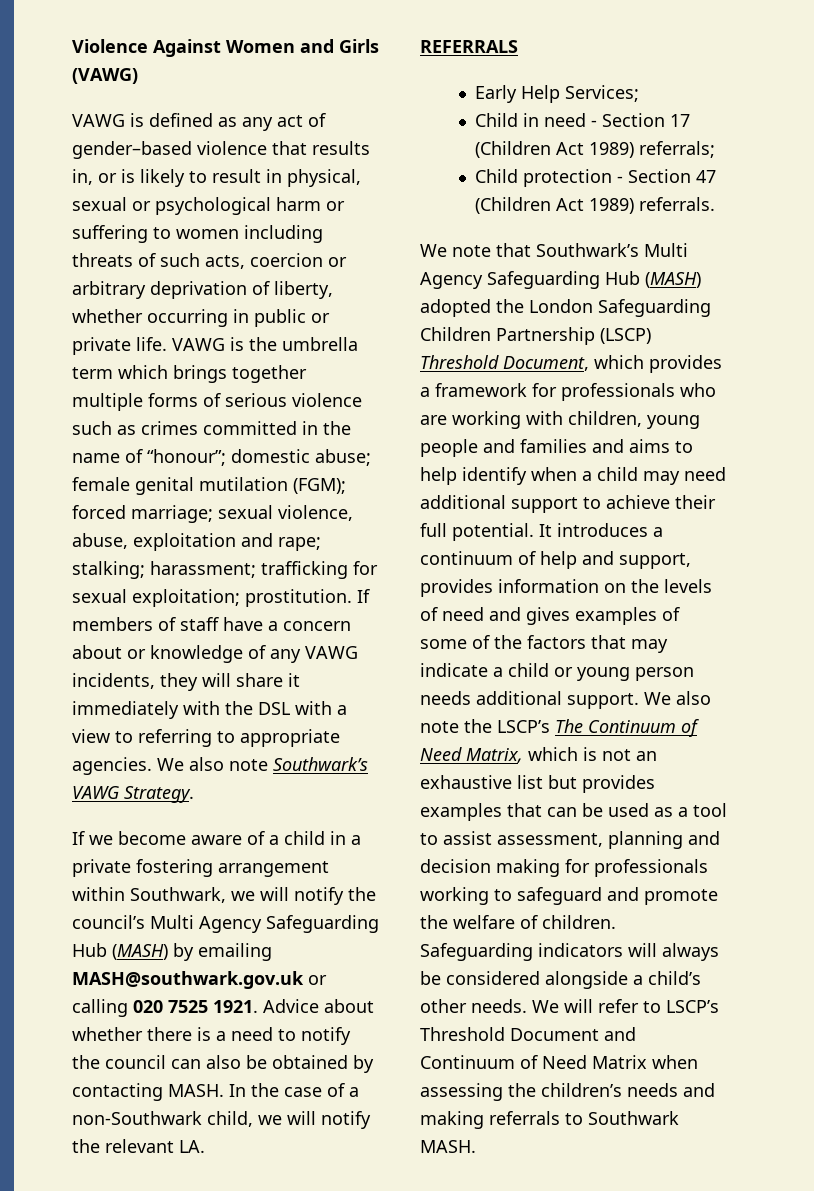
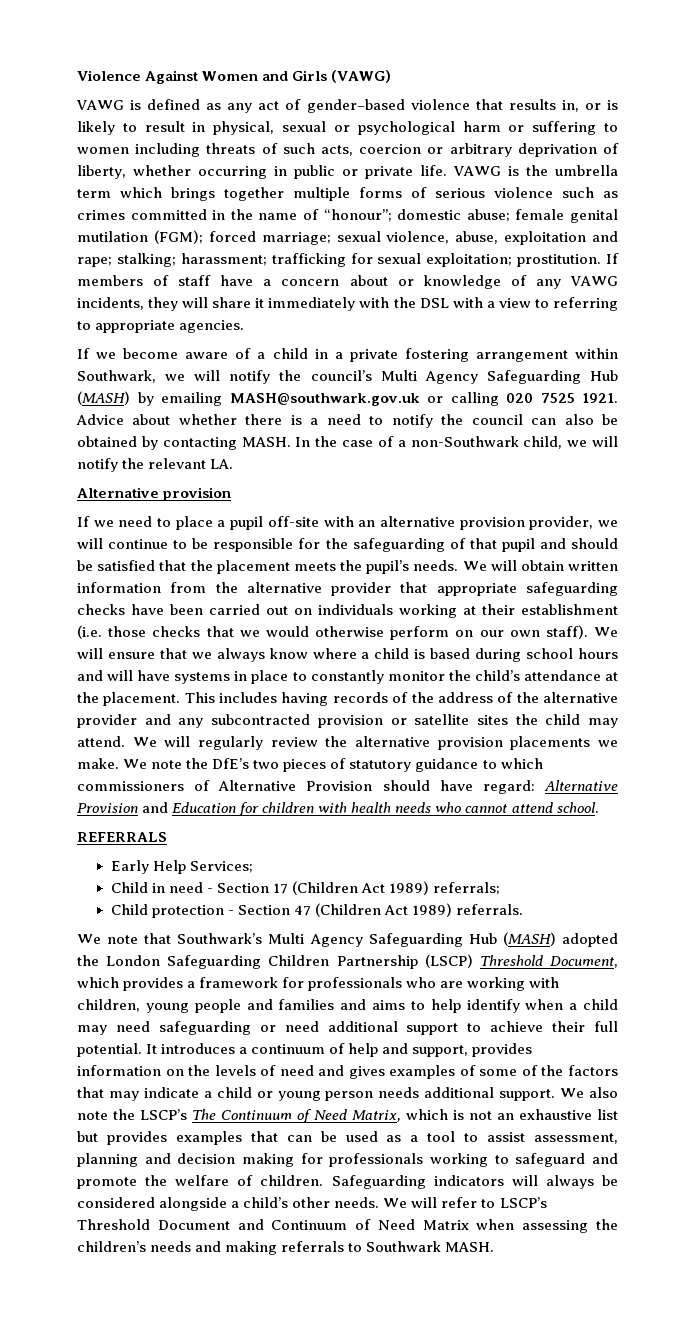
[157,757,368,771] [72,786,194,803] We also note Southwark’s VAWG Strategy. -> (245, 326) none
(205, 1146) none -> [77,487,232,501] [77,516,619,530] [77,538,618,552] [77,560,619,574] [77,582,618,596] [77,604,618,618] [77,625,619,640] [77,648,618,662] [77,670,618,684] [77,692,619,706] [77,714,618,728] [77,736,618,750] [77,758,543,772] [77,780,619,794] [77,802,599,816] // Alternative provision // If we need to place a pupil off-site with an alternative provision provider, we will continue to be responsible for the safeguarding of that pupil and should be satisfied that the placement meets the pupil’s needs. We will obtain written information from the alternative provider that appropriate safeguarding checks have been carried out on individuals working at their establishment (i.e. those checks that we would otherwise perform on our own staff). We will ensure that we always know where a child is based during school hours and will have systems in place to constantly monitor the child’s attendance at the placement. This includes having records of the address of the alternative provider and any subcontracted provision or satellite sites the child may attend. We will regularly review the alternative provision placements we make. We note the DfE’s two pieces of statutory guidance to which commissioners of Alternative Provision should have regard: Alternative Provision and Education for children with health needs who cannot attend school.
(726, 474) none -> [158,1021,319,1035] safeguarding or need

